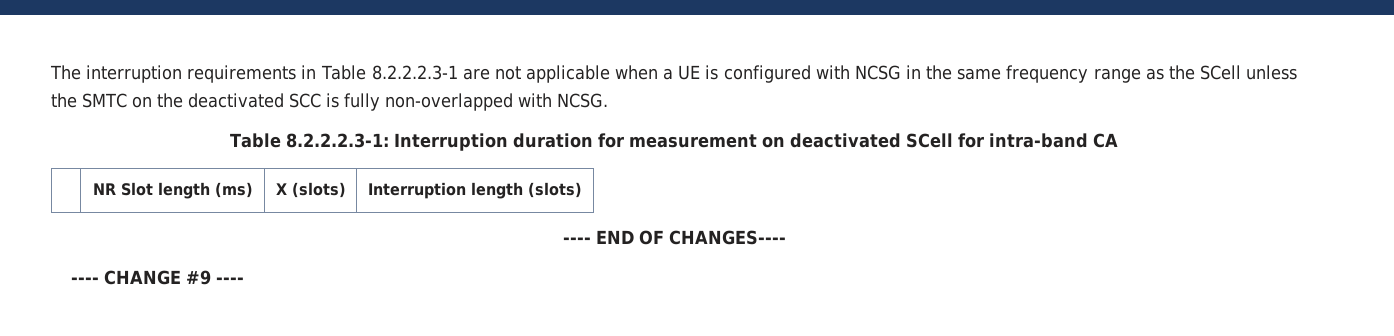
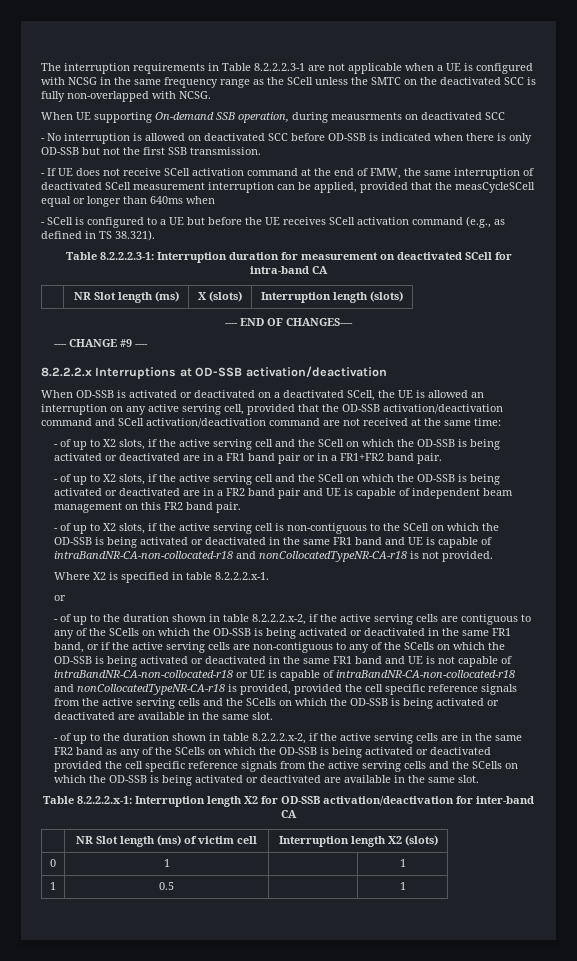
(608, 100) none -> [41,112,505,123] [41,133,532,144] [41,147,261,155] [41,168,534,179] [41,182,535,193] [41,196,215,207] [41,216,505,228] [41,230,155,241] // When UE supporting On-demand SSB operation, during meausrments on deactivated SCC // - No interruption is allowed on deactivated SCC before OD-SSB is indicated when there is only OD-SSB but not the first SSB transmission. // - If UE does not receive SCell activation command at the end of FMW, the same interruption of deactivated SCell measurement interruption can be applied, provided that the measCycleSCell equal or longer than 640ms when // - SCell is configured to a UE but before the UE receives SCell activation command (e.g., as defined in TS 38.321).
(245, 280) none -> [41,366,387,379] [41,390,484,401] [41,404,503,415] [41,418,501,428] [54,439,501,450] [54,453,443,464] [54,474,501,485] [54,488,514,499] [54,502,242,513] [54,523,500,534] [54,537,493,548] [54,551,494,562] [54,572,270,583] [54,595,67,601] [54,614,532,625] [54,628,512,639] [54,642,506,653] [54,656,513,667] [54,670,516,681] [54,684,518,695] [54,698,500,709] [54,712,274,720] [54,733,523,744] [54,747,492,758] [54,761,519,772] [54,775,480,786] [43,796,534,807] [281,810,297,818] [76,835,257,847] [278,835,438,847] [50,859,56,867] [163,859,170,867] [399,859,406,867] [50,882,56,890] [159,882,174,890] [399,882,406,890] // 8.2.2.2.x Interruptions at OD-SSB activation/deactivation // When OD-SSB is activated or deactivated on a deactivated SCell, the UE is allowed an interruption on any active serving cell, provided that the OD-SSB activation/deactivation command and SCell activation/deactivation command are not received at the same time: // - of up to X2 slots, if the active serving cell and the SCell on which the OD-SSB is being activated or deactivated are in a FR1 band pair or in a FR1+FR2 band pair. // - of up to X2 slots, if the active serving cell and the SCell on which the OD-SSB is being activated or deactivated are in a FR2 band pair and UE is capable of independent beam management on this FR2 band pair. // - of up to X2 slots, if the active serving cell is non-contiguous to the SCell on which the OD-SSB is being activated or deactivated in the same FR1 band and UE is capable of intraBandNR-CA-non-collocated-r18 and nonCollocatedTypeNR-CA-r18 is not provided. // Where X2 is specified in table 8.2.2.2.x-1. // or // - of up to the duration shown in table 8.2.2.2.x-2, if the active serving cells are contiguous to any of the SCells on which the OD-SSB is being activated or deactivated in the same FR1 band, or if the active serving cells are non-contiguous to any of the SCells on which the OD-SSB is being activated or deactivated in the same FR1 band and UE is not capable of intraBandNR-CA-non-collocated-r18 or UE is capable of intraBandNR-CA-non-collocated-r18 and nonCollocatedTypeNR-CA-r18 is provided, provided the cell specific reference signals from the active serving cells and the SCells on which the OD-SSB is being activated or deactivated are available in the same slot. // - of up to the duration shown in table 8.2.2.2.x-2, if the active serving cells are in the same FR2 band as any of the SCells on which the OD-SSB is being activated or deactivated provided the cell specific reference signals from the active serving cells and the SCells on which the OD-SSB is being activated or deactivated are available in the same slot. // Table 8.2.2.2.x-1: Interruption length X2 for OD-SSB activation/deactivation for inter-band CA // | NR Slot length (ms) of victim cell | Interruption length X2 (slots) // 0 | 1 | | 1 // 1 | 0.5 | | 1

